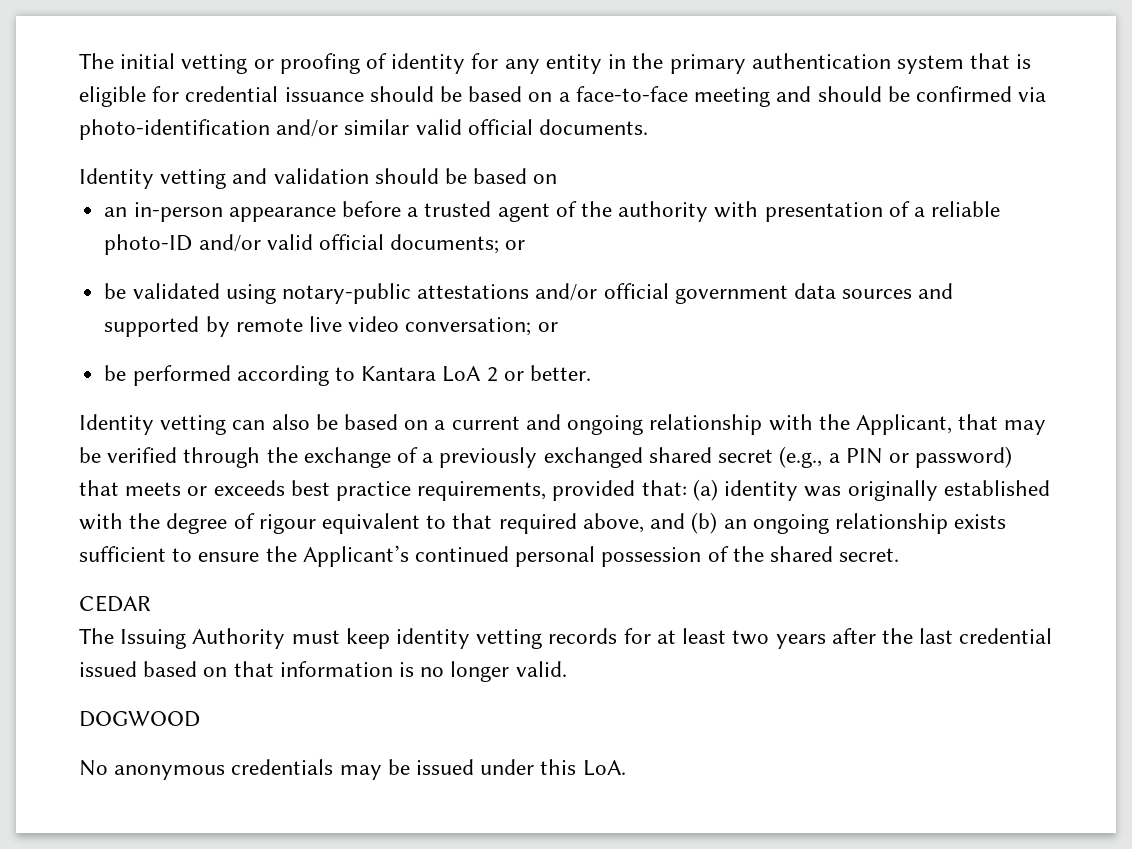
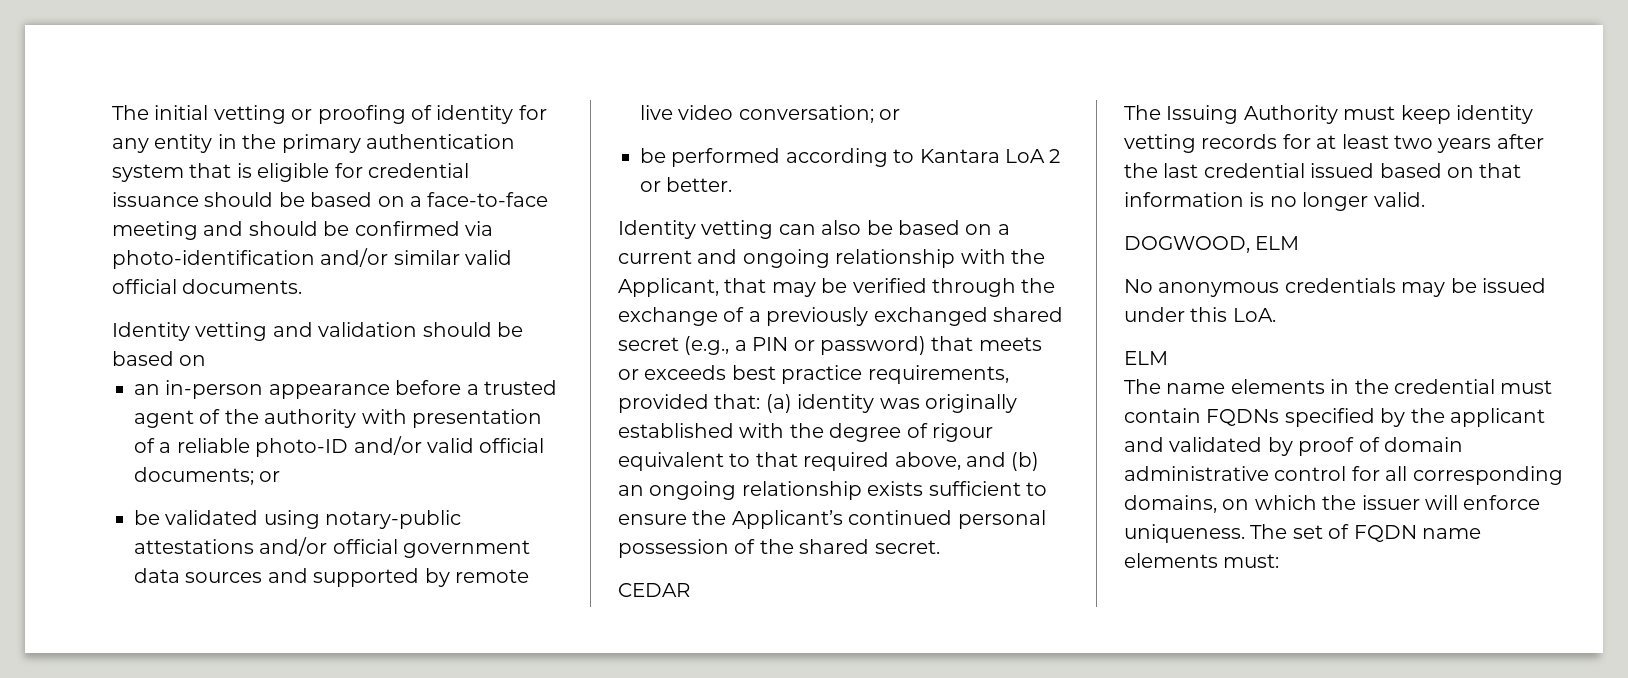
[79,711,200,727] DOGWOOD -> [1124,236,1300,253] DOGWOOD, ELM
(626, 768) none -> [1124,351,1168,365] [1124,379,1553,394] [1124,408,1545,427] [1124,437,1463,456] [1124,466,1563,485] [1124,495,1541,513] [1124,524,1481,543] [1124,553,1280,568] // ELM // The name elements in the credential must contain FQDNs specified by the applicant and validated by proof of domain administrative control for all corresponding domains, on which the issuer will enforce uniqueness. The set of FQDN name elements must:

